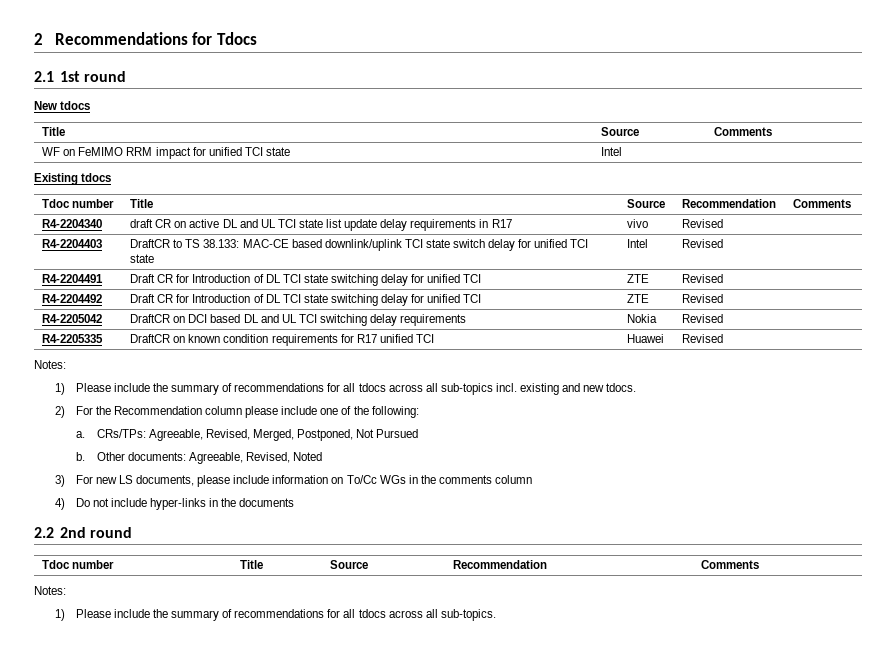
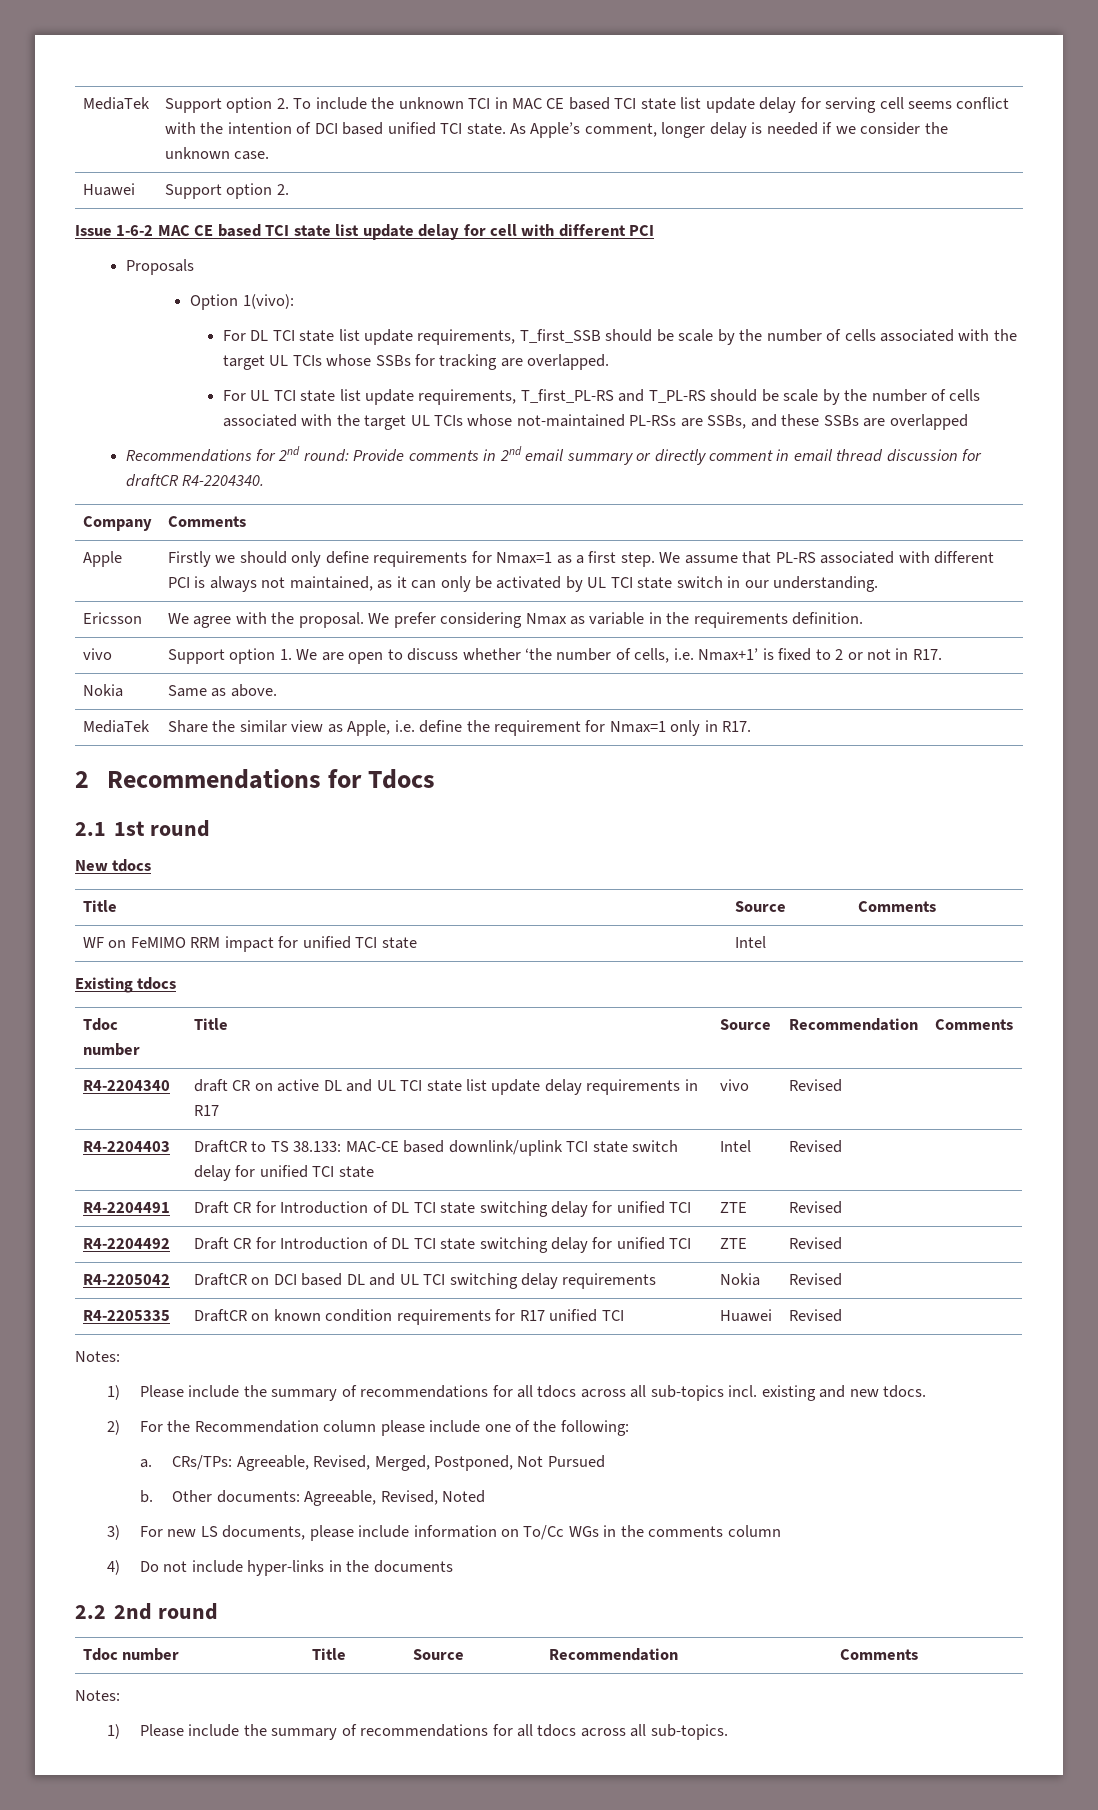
(34, 39) none -> [82,97,150,110] [164,97,1010,113] [164,122,948,138] [164,147,270,160] [82,183,135,196] [164,183,289,199] [75,224,655,240] [125,259,194,275] [190,294,294,310] [222,329,1017,345] [222,354,610,370] [222,389,981,405] [222,414,968,430] [125,446,983,465] [125,474,264,487] [82,516,152,531] [167,516,246,527] [82,551,122,567] [167,551,995,567] [167,576,879,592] [82,612,142,624] [167,612,864,628] [82,648,112,660] [167,648,942,664] [82,684,123,697] [167,684,277,697] [82,720,150,733] [167,720,752,736] MediaTek | Support option 2. To include the unknown TCI in MAC CE based TCI state list update delay for serving cell seems conflict with the intention of DCI based unified TCI state. As Apple’s comment, longer delay is needed if we consider the unknown case. // Huawei | Support option 2. // Issue 1-6-2 MAC CE based TCI state list update delay for cell with different PCI // Proposals // Option 1(vivo): // For DL TCI state list update requirements, T_first_SSB should be scale by the number of cells associated with the target UL TCIs whose SSBs for tracking are overlapped. // For UL TCI state list update requirements, T_first_PL-RS and T_PL-RS should be scale by the number of cells associated with the target UL TCIs whose not-maintained PL-RSs are SSBs, and these SSBs are overlapped // Recommendations for 2nd round: Provide comments in 2nd email summary or directly comment in email thread discussion for draftCR R4-2204340. // Company | Comments // Apple | Firstly we should only define requirements for Nmax=1 as a first step. We assume that PL-RS associated with different PCI is always not maintained, as it can only be activated by UL TCI state switch in our understanding. // Ericsson | We agree with the proposal. We prefer considering Nmax as variable in the requirements definition. // vivo | Support option 1. We are open to discuss whether ‘the number of cells, i.e. Nmax+1’ is fixed to 2 or not in R17. // Nokia | Same as above. // MediaTek | Share the similar view as Apple, i.e. define the requirement for Nmax=1 only in R17. //

